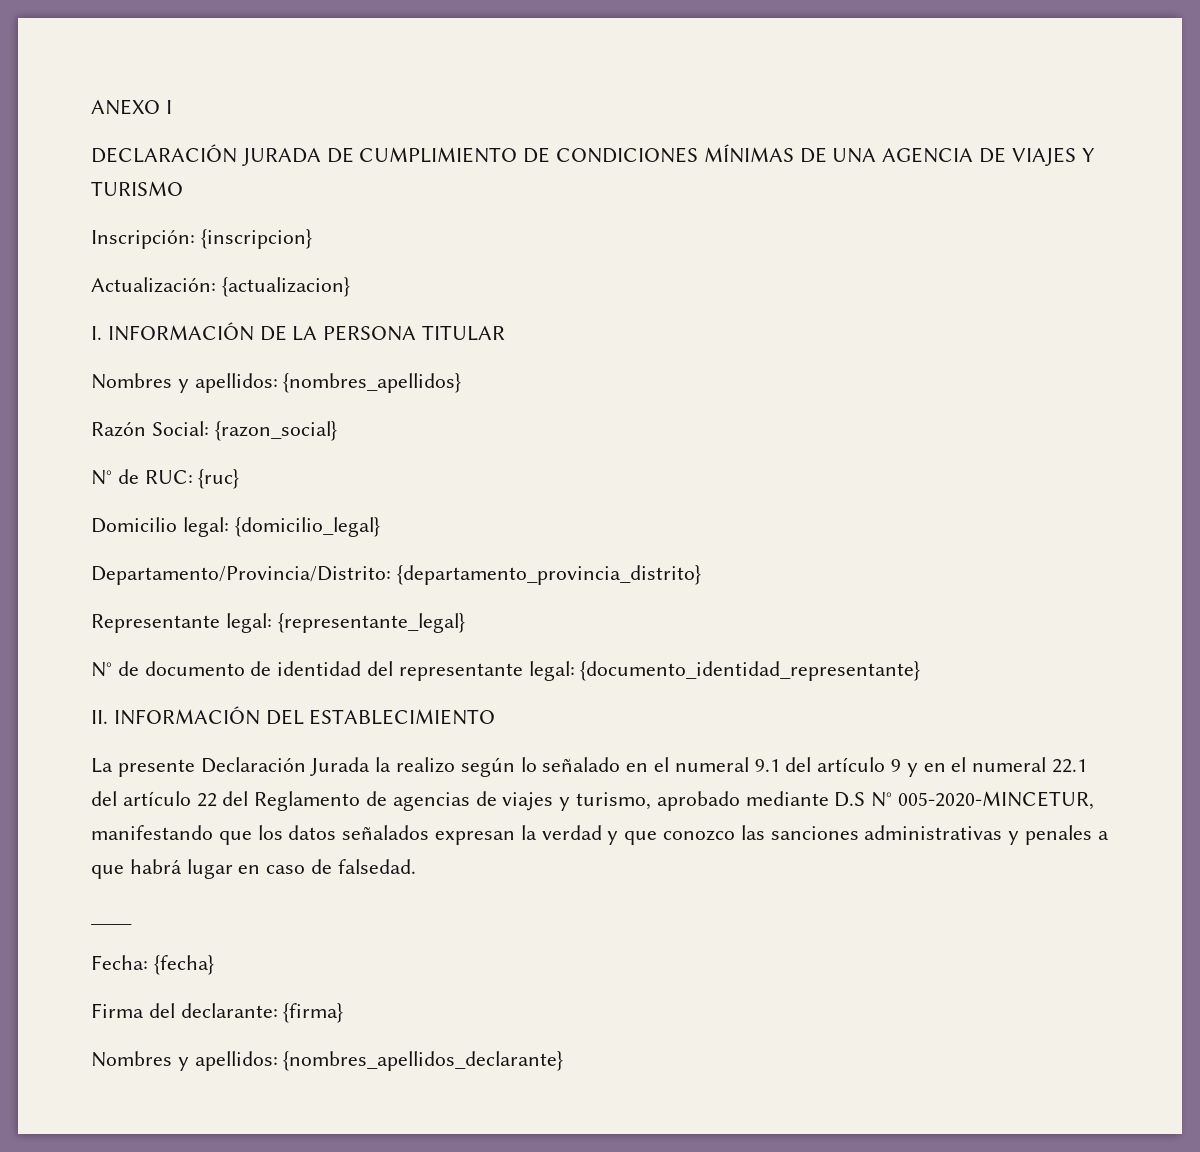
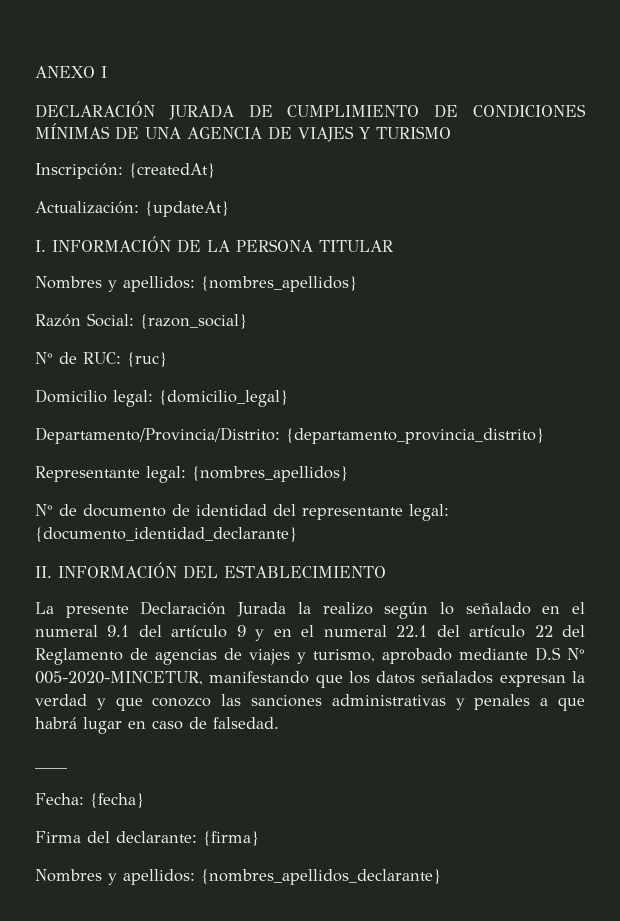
[200,229,312,249] {inscripcion} -> [129,163,215,178] {createdAt}
[221,277,350,297] {actualizacion} -> [145,201,229,217] {updateAt}
[277,613,465,633] {representante_legal} -> [192,466,348,482] {nombres_apellidos}
[580,661,921,681] {documento_identidad_representante} -> [35,527,297,542] {documento_identidad_declarante}

